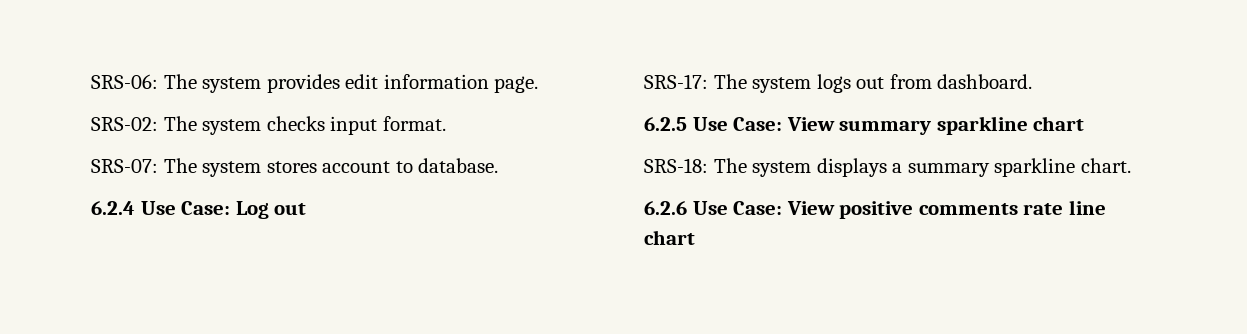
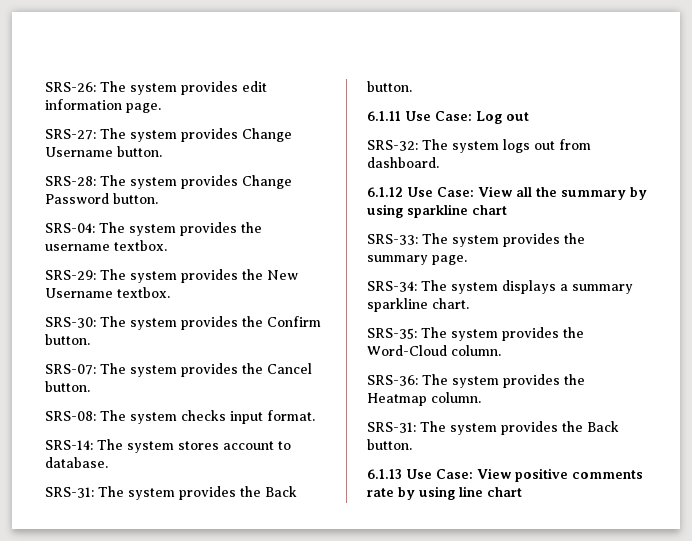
[91,74,158,89] SRS-06: -> [45,82,96,92] SRS-26:
[91,117,158,131] SRS-02: -> [45,128,292,142] [45,146,162,157] [45,175,292,189] [45,193,158,204] [45,222,262,236] [45,240,167,251] [45,269,298,283] [45,287,170,298] [45,316,321,330] [45,334,90,345] [45,363,312,377] [45,381,90,392] [45,411,96,421] SRS-27: The system provides Change Username button. // SRS-28: The system provides Change Password button. // SRS-04: The system provides the username textbox. // SRS-29: The system provides the New Username textbox. // SRS-30: The system provides the Confirm button. // SRS-07: The system provides the Cancel button. // SRS-08:
[91,159,158,173] SRS-07: -> [45,440,93,450] SRS-14:
[91,201,135,215] 6.2.4 -> [45,486,297,500] [367,81,412,92] [367,111,401,121] SRS-31: The system provides the Back button. // 6.1.11
[644,74,708,89] SRS-17: -> [367,140,418,151] SRS-32:
[644,116,1085,135] [644,158,708,173] 6.2.5 Use Case: View summary sparkline chart // SRS-18: -> [367,186,647,200] [367,204,507,218] [367,233,585,247] [367,255,467,265] [367,281,417,292] 6.1.12 Use Case: View all the summary by using sparkline chart // SRS-33: The system provides the summary page. // SRS-34:
[644,201,687,215] 6.2.6 -> [367,327,584,341] [367,345,501,356] [367,374,585,388] [367,392,481,406] [367,421,619,435] [367,439,412,450] [367,469,402,479] SRS-35: The system provides the Word-Cloud column. // SRS-36: The system provides the Heatmap column. // SRS-31: The system provides the Back button. // 6.1.13
(1064, 209) none -> [398,486,455,500] by using

